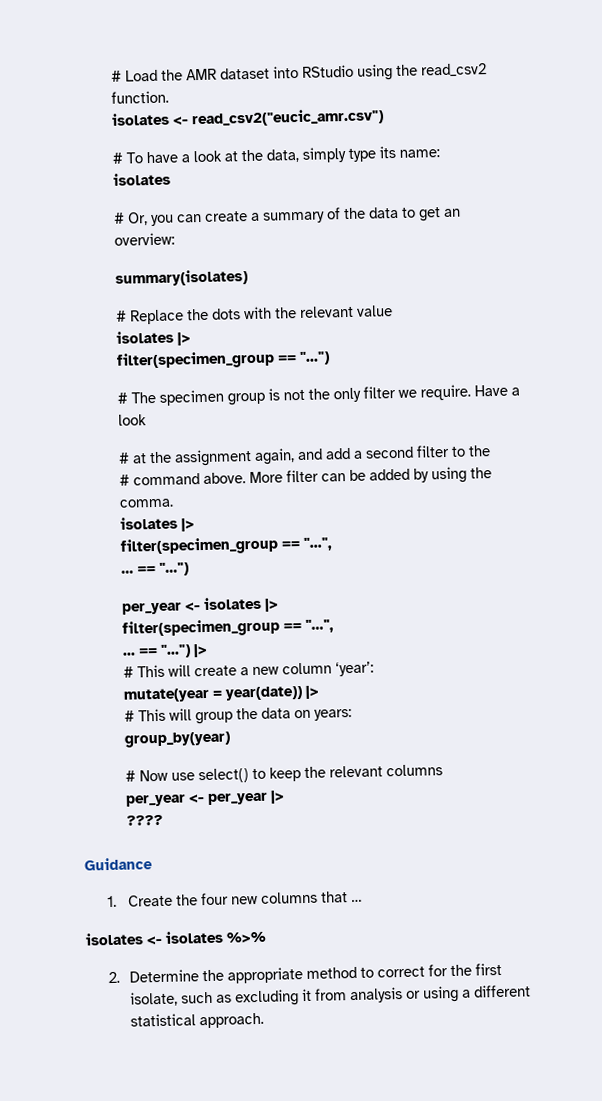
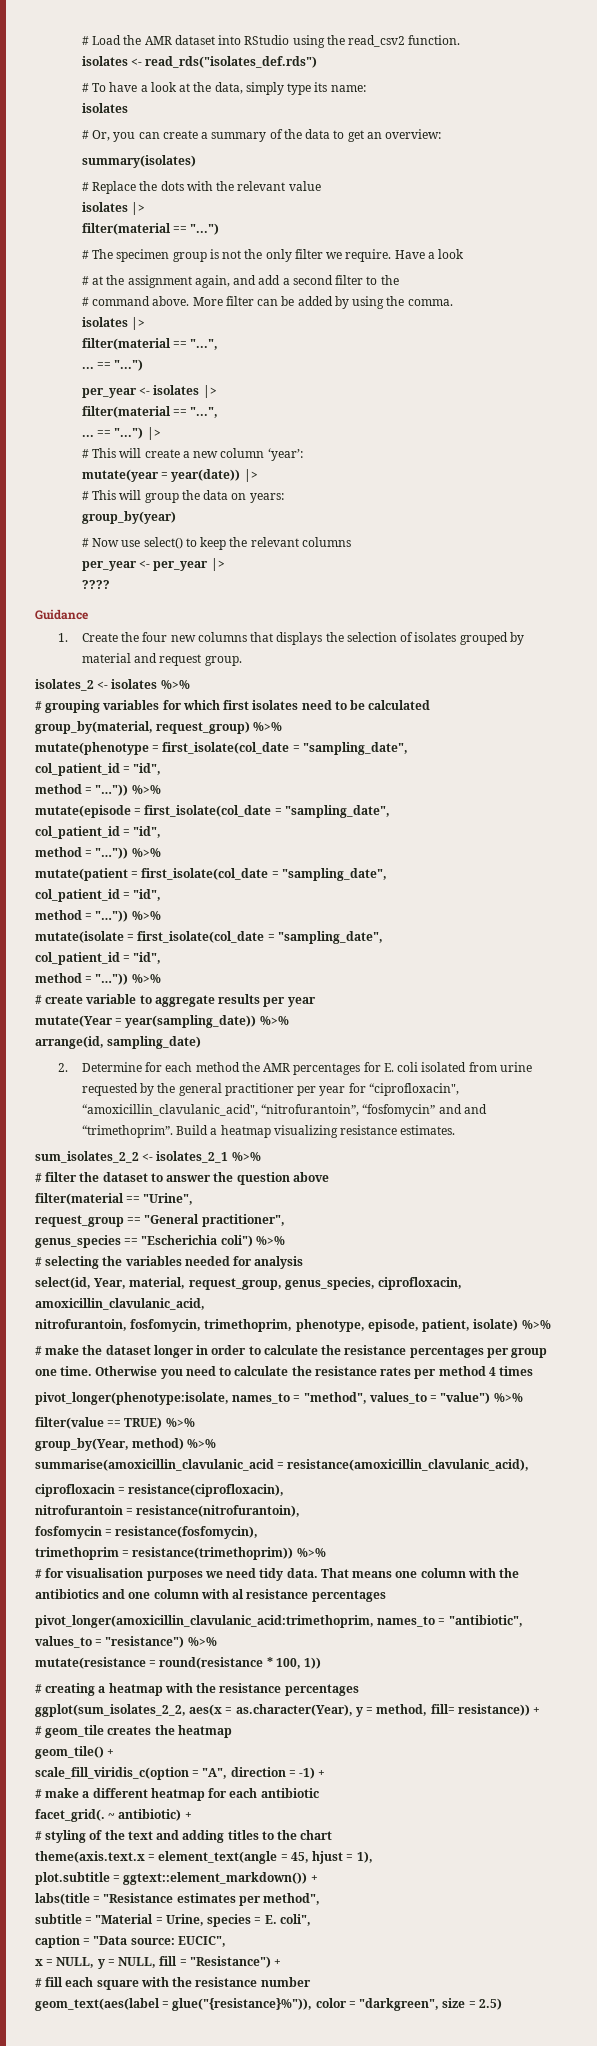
[191,108,385,128] read_csv2("eucic_amr.csv") -> [145,56,318,68] read_rds("isolates_def.rds")
[116,350,276,370] filter(specimen_group -> [81,223,171,235] filter(material
[120,536,280,556] filter(specimen_group -> [81,338,171,350] filter(material
[122,618,281,638] filter(specimen_group -> [81,406,171,418] filter(material
[351,898,363,903] [85,930,267,946] [107,962,503,984] [130,984,532,1007] [130,1012,265,1029] … // isolates <- isolates %>% // 2. Determine the appropriate method to correct for the first isolate, such as excluding it from analysis or using a different statistical approach. -> [276,632,524,645] [81,653,242,666] [35,679,190,691] [35,700,431,713] [35,721,283,734] [35,742,408,755] [35,763,162,776] [35,784,161,796] [35,805,390,818] [35,826,162,839] [35,847,161,859] [35,868,387,881] [35,889,162,902] [35,910,161,922] [35,931,383,944] [35,952,162,965] [35,973,161,985] [35,994,316,1007] [35,1015,289,1028] [35,1036,202,1049] [58,1062,532,1075] [81,1083,459,1096] [81,1104,487,1117] [81,1125,456,1138] [35,1151,261,1163] [35,1172,329,1185] [35,1193,194,1205] [35,1214,285,1227] [35,1235,285,1248] [35,1256,304,1269] [35,1277,463,1290] [35,1298,205,1310] [35,1319,551,1332] [35,1345,548,1358] [35,1366,534,1379] [35,1392,523,1405] [35,1417,195,1429] [35,1438,217,1451] [35,1459,530,1471] [35,1484,285,1497] [35,1505,301,1517] [35,1526,259,1539] [35,1547,326,1560] [35,1568,520,1581] [35,1589,386,1602] [35,1615,523,1628] [35,1636,217,1648] [35,1657,322,1669] [35,1683,359,1696] [35,1704,541,1717] [35,1725,232,1738] [35,1746,115,1759] [35,1767,326,1780] [35,1788,319,1801] [35,1809,192,1822] [35,1830,333,1843] [35,1851,373,1864] [35,1872,318,1885] [35,1893,321,1906] [35,1914,311,1927] [35,1935,226,1948] [35,1956,282,1969] [35,1977,311,1990] [35,1998,502,2011] displays the selection of isolates grouped by material and request group. // isolates_2 <- isolates %>% // # grouping variables for which first isolates need to be calculated // group_by(material, request_group) %>% // mutate(phenotype = first_isolate(col_date = "sampling_date", // col_patient_id = "id", // method = "…")) %>% // mutate(episode = first_isolate(col_date = "sampling_date", // col_patient_id = "id", // method = "…")) %>% // mutate(patient = first_isolate(col_date = "sampling_date", // col_patient_id = "id", // method = "…")) %>% // mutate(isolate = first_isolate(col_date = "sampling_date", // col_patient_id = "id", // method = "…")) %>% // # create variable to aggregate results per year // mutate(Year = year(sampling_date)) %>% // arrange(id, sampling_date) // 2. Determine for each method the AMR percentages for E. coli isolated from urine requested by the general practitioner per year for “ciprofloxacin", “amoxicillin_clavulanic_acid", “nitrofurantoin”, “fosfomycin” and and “trimethoprim”. Build a heatmap visualizing resistance estimates. // sum_isolates_2_2 <- isolates_2_1 %>% // # filter the dataset to answer the question above // filter(material == "Urine", // request_group == "General practitioner", // genus_species == "Escherichia coli") %>% // # selecting the variables needed for analysis // select(id, Year, material, request_group, genus_species, ciprofloxacin, amoxicillin_clavulanic_acid, // nitrofurantoin, fosfomycin, trimethoprim, phenotype, episode, patient, isolate) %>% // # make the dataset longer in order to calculate the resistance percentages per group one time. Otherwise you need to calculate the resistance rates per method 4 times // pivot_longer(phenotype:isolate, names_to = "method", values_to = "value") %>% // filter(value == TRUE) %>% // group_by(Year, method) %>% // summarise(amoxicillin_clavulanic_acid = resistance(amoxicillin_clavulanic_acid), // ciprofloxacin = resistance(ciprofloxacin), // nitrofurantoin = resistance(nitrofurantoin), // fosfomycin = resistance(fosfomycin), // trimethoprim = resistance(trimethoprim)) %>% // # for visualisation purposes we need tidy data. That means one column with the antibiotics and one column with al resistance percentages // pivot_longer(amoxicillin_clavulanic_acid:trimethoprim, names_to = "antibiotic", values_to = "resistance") %>% // mutate(resistance = round(resistance * 100, 1)) // # creating a heatmap with the resistance percentages // ggplot(sum_isolates_2_2, aes(x = as.character(Year), y = method, fill= resistance)) + // # geom_tile creates the heatmap // geom_tile() + // scale_fill_viridis_c(option = "A", direction = -1) + // # make a different heatmap for each antibiotic // facet_grid(. ~ antibiotic) + // # styling of the text and adding titles to the chart // theme(axis.text.x = element_text(angle = 45, hjust = 1), // plot.subtitle = ggtext::element_markdown()) + // labs(title = "Resistance estimates per method", // subtitle = "Material = Urine, species = E. coli", // caption = "Data source: EUCIC", // x = NULL, y = NULL, fill = "Resistance") + // # fill each square with the resistance number // geom_text(aes(label = glue("{resistance}%")), color = "darkgreen", size = 2.5)

